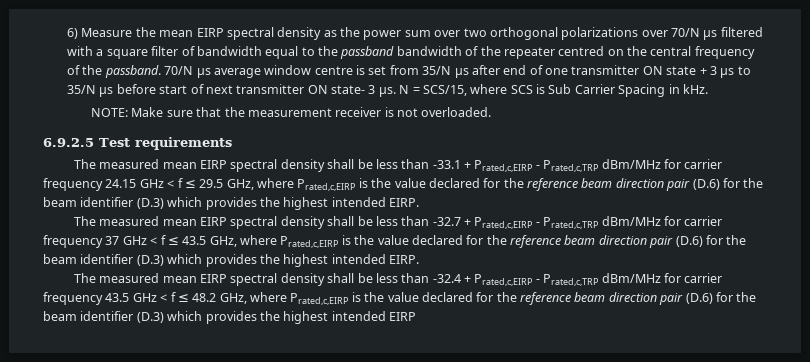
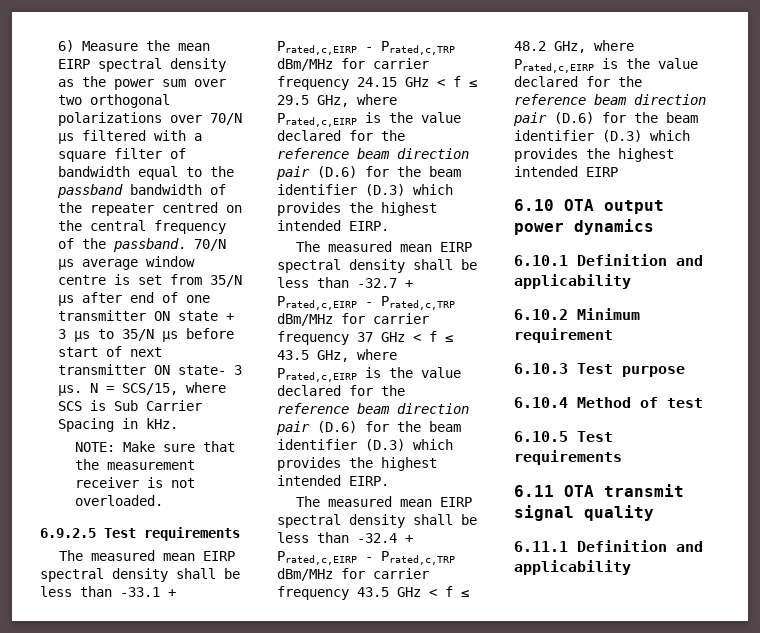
(416, 316) none -> [514,199,664,214] [514,219,654,235] [514,254,703,266] [514,274,631,289] [514,308,640,320] [514,328,613,343] [514,363,685,377] [514,397,703,408] [514,431,613,442] [514,450,622,465] [514,484,684,497] [514,505,654,521] [514,540,703,552] [514,560,631,575] // 6.10 OTA output power dynamics // 6.10.1 Definition and applicability // 6.10.2 Minimum requirement // 6.10.3 Test purpose // 6.10.4 Method of test // 6.10.5 Test requirements // 6.11 OTA transmit signal quality // 6.11.1 Definition and applicability

